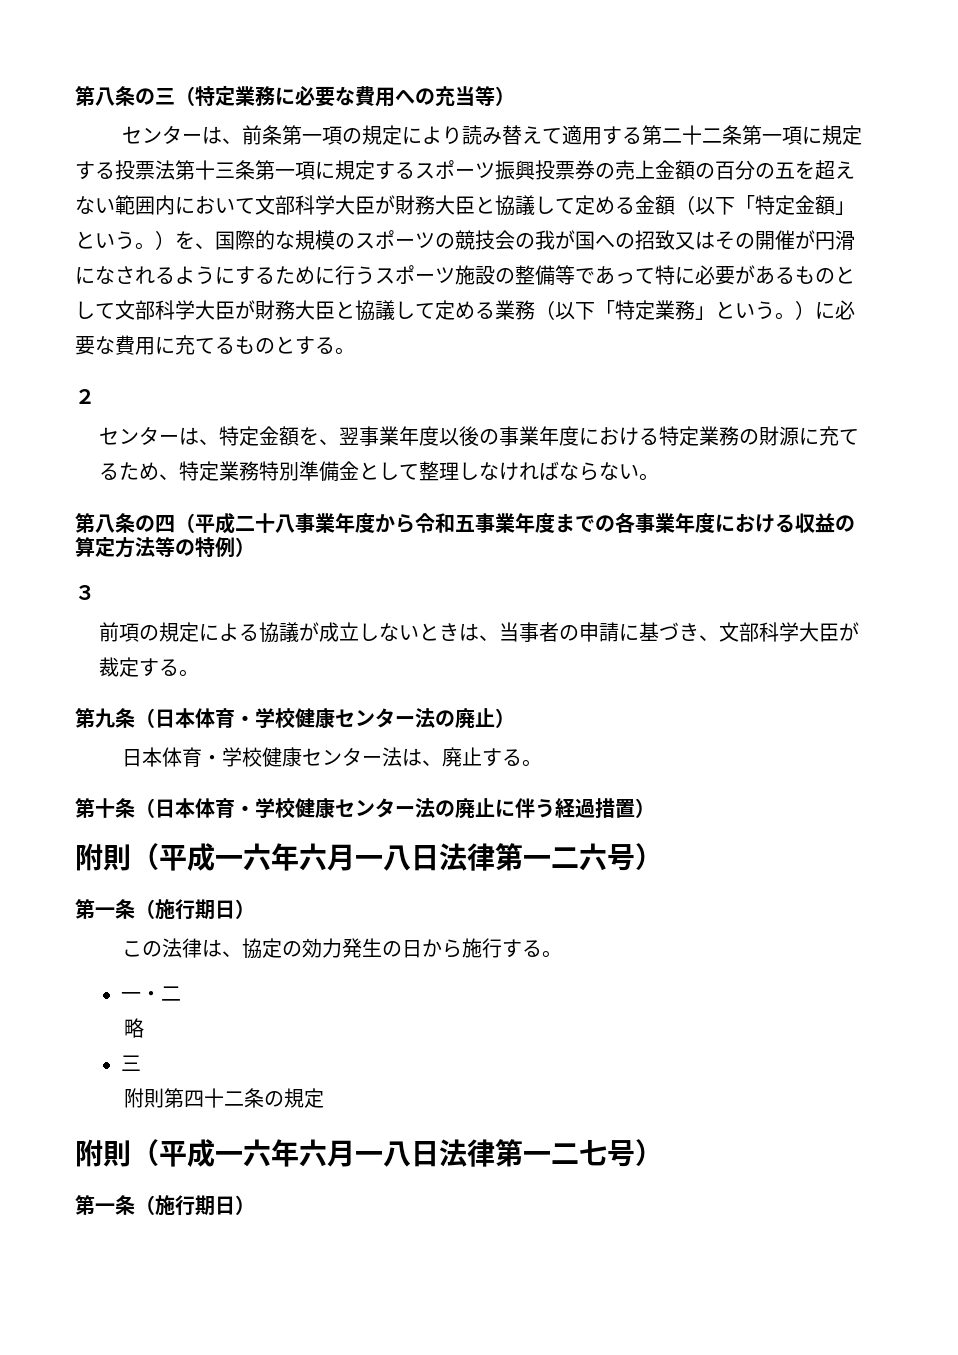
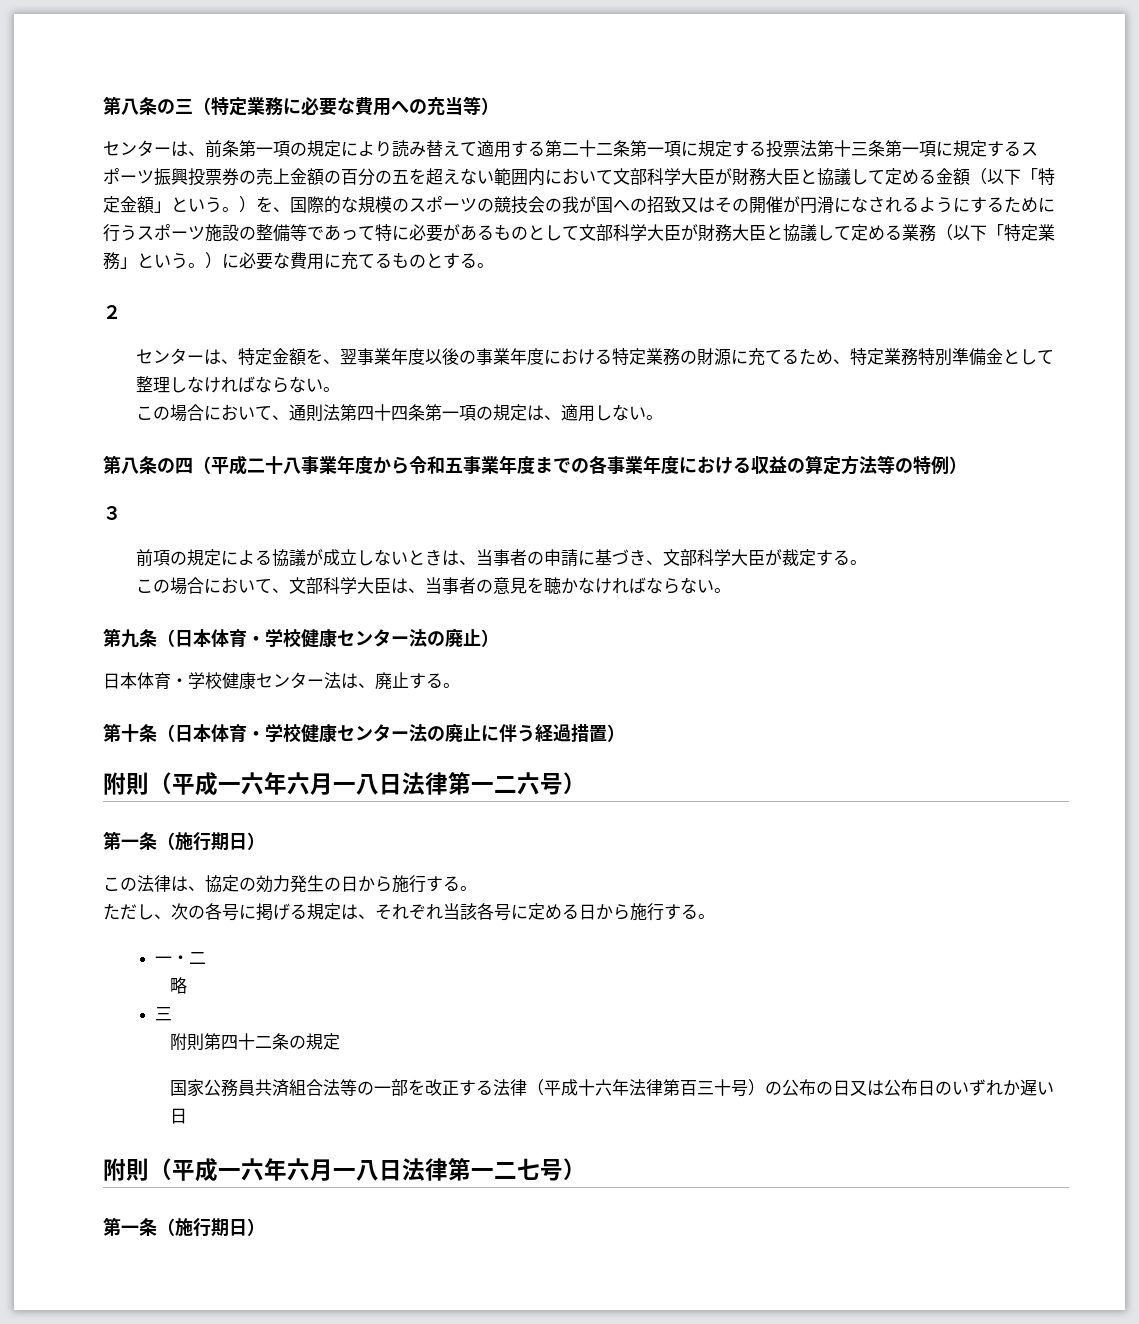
(660, 477) none -> [136,404,664,422] // この場合において、通則法第四十四条第一項の規定は、適用しない。
(200, 673) none -> [136,577,732,595] // この場合において、文部科学大臣は、当事者の意見を聴かなければならない。
(562, 954) none -> [103,903,715,921] // ただし、次の各号に掲げる規定は、それぞれ当該各号に定める日から施行する。
(324, 1098) none -> [169,1079,1054,1097] [169,1108,187,1124] // 国家公務員共済組合法等の一部を改正する法律（平成十六年法律第百三十号）の公布の日又は公布日のいずれか遅い日

